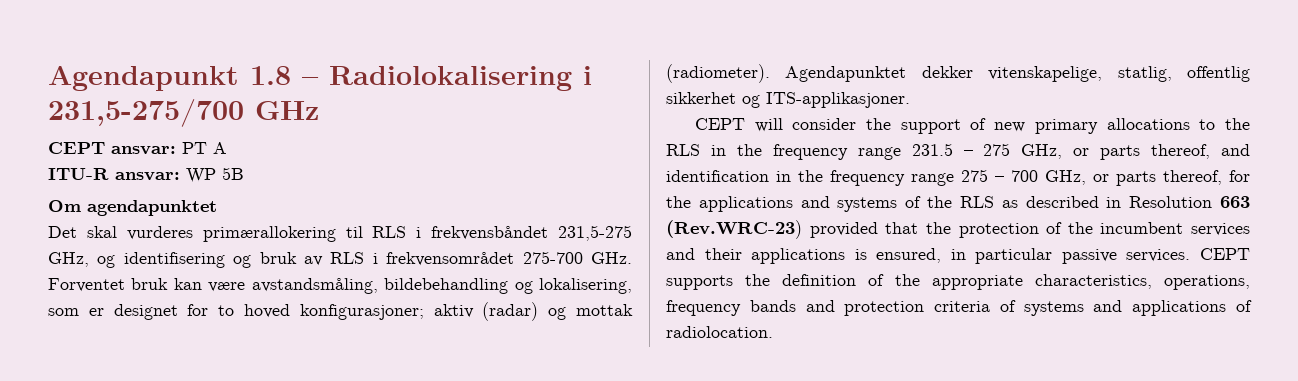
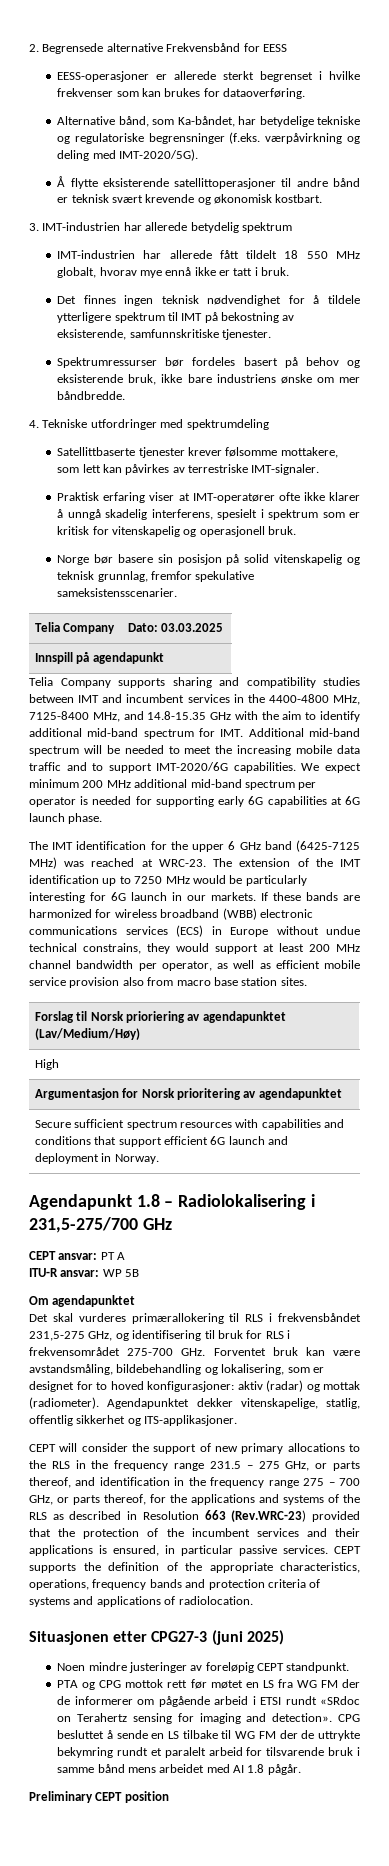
(48, 78) none -> [29,43,287,54] [57,71,361,82] [57,88,306,99] [57,116,361,127] [57,132,361,144] [57,149,198,161] [57,176,360,189] [57,194,323,205] [29,222,292,233] [57,250,360,259] [57,267,290,278] [57,295,360,306] [57,312,295,323] [57,329,271,340] [57,357,360,368] [57,374,360,385] [57,391,126,400] [29,419,269,430] [57,447,338,458] [57,464,320,475] [57,492,360,503] [57,509,360,520] [57,526,297,537] [57,554,360,565] [57,571,255,582] [57,588,178,597] [34,622,116,634] [127,623,224,632] [34,652,164,664] [29,677,360,688] [29,694,360,705] [29,711,360,722] [29,728,361,739] [29,745,360,756] [29,762,361,773] [29,779,317,790] [29,796,361,807] [29,813,103,824] [29,840,361,852] [29,857,362,869] [29,875,307,886] [29,892,360,903] [29,908,313,920] [29,925,360,937] [29,943,360,954] [29,960,360,971] [29,977,307,988] [34,1011,286,1023] [34,1028,140,1040] [34,1059,59,1070] [34,1088,342,1100] [34,1119,345,1130] [34,1136,289,1147] [34,1153,159,1164] 2. Begrensede alternative Frekvensbånd for EESS // EESS-operasjoner er allerede sterkt begrenset i hvilke frekvenser som kan brukes for dataoverføring. // Alternative bånd, som Ka-båndet, har betydelige tekniske og regulatoriske begrensninger (f.eks. værpåvirkning og deling med IMT-2020/5G). // Å flytte eksisterende satellittoperasjoner til andre bånd er teknisk svært krevende og økonomisk kostbart. // 3. IMT-industrien har allerede betydelig spektrum // IMT-industrien har allerede fått tildelt 18 550 MHz globalt, hvorav mye ennå ikke er tatt i bruk. // Det finnes ingen teknisk nødvendighet for å tildele ytterligere spektrum til IMT på bekostning av eksisterende, samfunnskritiske tjenester. // Spektrumressurser bør fordeles basert på behov og eksisterende bruk, ikke bare industriens ønske om mer båndbredde. // 4. Tekniske utfordringer med spektrumdeling // Satellittbaserte tjenester krever følsomme mottakere, som lett kan påvirkes av terrestriske IMT-signaler. // Praktisk erfaring viser at IMT-operatører ofte ikke klarer å unngå skadelig interferens, spesielt i spektrum som er kritisk for vitenskapelig og operasjonell bruk. // Norge bør basere sin posisjon på solid vitenskapelig og teknisk grunnlag, fremfor spekulative sameksistensscenarier. // Telia Company | Dato: 03.03.2025 // Innspill på agendapunkt // Telia Company supports sharing and compatibility studies between IMT and incumbent services in the 4400-4800 MHz, 7125-8400 MHz, and 14.8-15.35 GHz with the aim to identify additional mid-band spectrum for IMT. Additional mid-band spectrum will be needed to meet the increasing mobile data traffic and to support IMT-2020/6G capabilities. We expect minimum 200 MHz additional mid-band spectrum per operator is needed for supporting early 6G capabilities at 6G launch phase. // The IMT identification for the upper 6 GHz band (6425-7125 MHz) was reached at WRC-23. The extension of the IMT identification up to 7250 MHz would be particularly interesting for 6G launch in our markets. If these bands are harmonized for wireless broadband (WBB) electronic communications services (ECS) in Europe without undue technical constrains, they would support at least 200 MHz channel bandwidth per operator, as well as efficient mobile service provision also from macro base station sites. // Forslag til Norsk prioriering av agendapunktet (Lav/Medium/Høy) // High // Argumentasjon for Norsk prioritering av agendapunktet // Secure sufficient spectrum resources with capabilities and conditions that support efficient 6G launch and deployment in Norway. //
[233,252,323,268] og bruk av -> [204,1330,263,1339] til bruk for
[299,304,424,320] konfigurasjoner; -> [147,1381,234,1392] konfigurasjoner:
(773, 332) none -> [29,1630,284,1645] [57,1662,350,1673] [57,1679,360,1690] [57,1696,360,1707] [57,1713,361,1724] [57,1730,361,1741] [57,1747,360,1758] [57,1764,301,1775] [29,1791,169,1803] // Situasjonen etter CPG27-3 (juni 2025) // Noen mindre justeringer av foreløpig CEPT standpunkt. // PTA og CPG mottok rett før møtet en LS fra WG FM der de informerer om pågående arbeid i ETSI rundt «SRdoc on Terahertz sensing for imaging and detection». CPG besluttet å sende en LS tilbake til WG FM der de uttrykte bekymring rundt et paralelt arbeid for tilsvarende bruk i samme bånd mens arbeidet med AI 1.8 pågår. // Preliminary CEPT position

